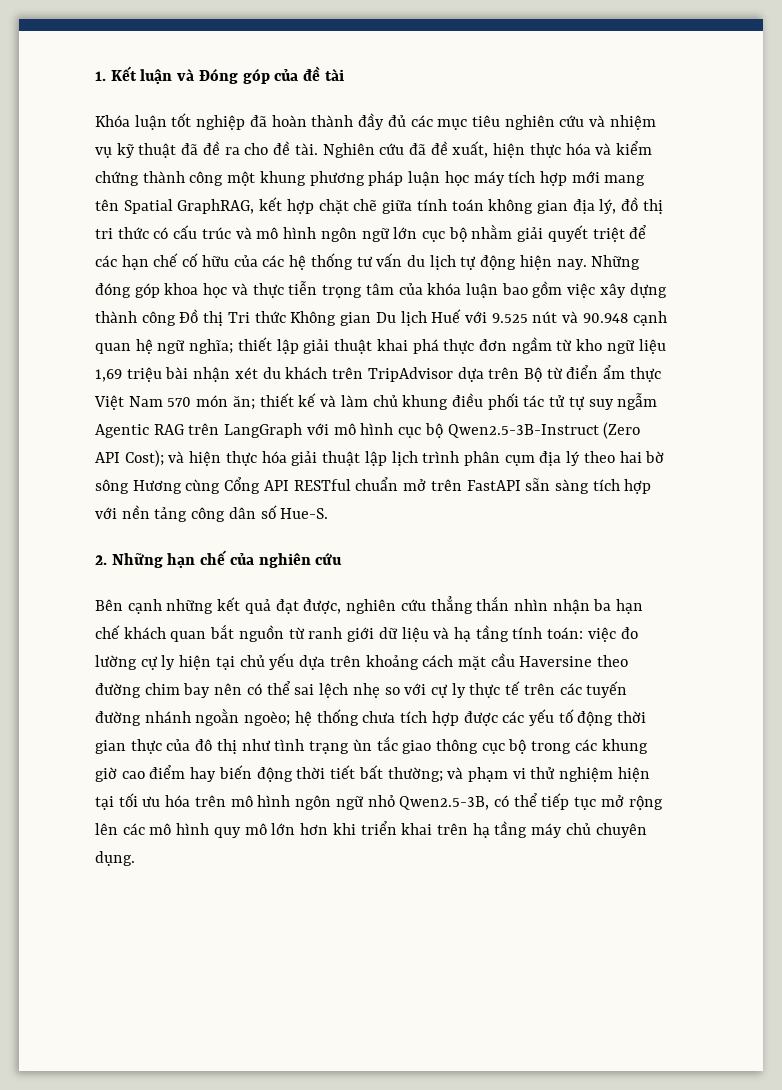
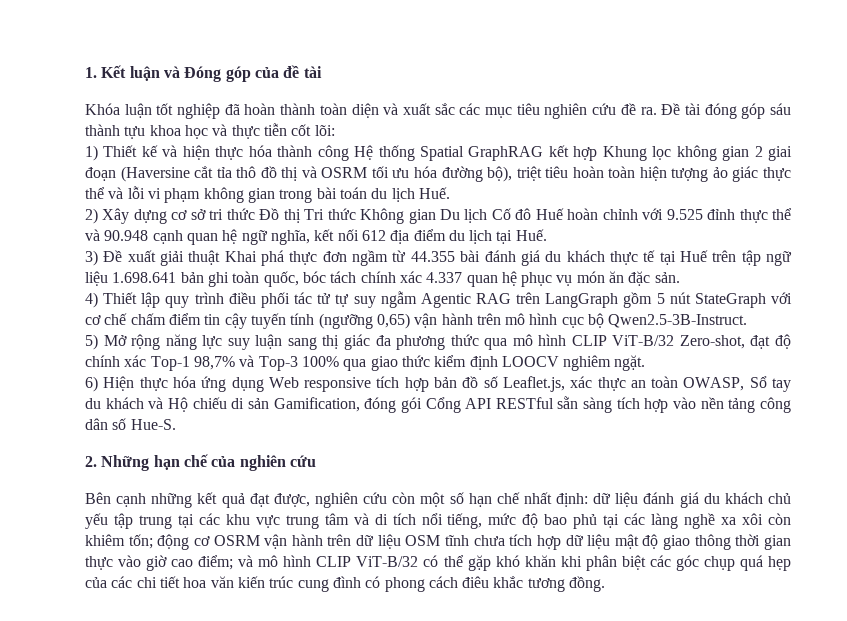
[358,113,406,130] đầy đủ -> [319,103,455,118] toàn diện và xuất sắc
[589,115,656,130] [95,141,653,158] [95,171,646,186] [95,197,663,214] [95,224,647,242] [95,253,641,270] [95,283,160,298] và nhiệm vụ kỹ thuật đã đề ra cho đề tài. Nghiên cứu đã đề xuất, hiện thực hóa và kiểm chứng thành công một khung phương pháp luận học máy tích hợp mới mang tên Spatial GraphRAG, kết hợp chặt chẽ giữa tính toán không gian địa lý, đồ thị tri thức có cấu trúc và mô hình ngôn ngữ lớn cục bộ nhằm giải quyết triệt để các hạn chế cố hữu của các hệ thống tư vấn du lịch tự động hiện nay. Những đóng góp -> [620,103,791,119] [85,124,146,139] đề ra. Đề tài đóng góp sáu thành tựu
[322,281,667,298] [95,311,176,326] trọng tâm của khóa luận bao gồm việc xây dựng thành công -> [291,124,335,136] [85,145,793,161] [85,166,791,182] [85,186,450,203] [85,208,255,224] cốt lõi: // 1) Thiết kế và hiện thực hóa thành công Hệ thống Spatial GraphRAG kết hợp Khung lọc không gian 2 giai đoạn (Haversine cắt tỉa thô đồ thị và OSRM tối ưu hóa đường bộ), triệt tiêu hoàn toàn hiện tượng ảo giác thực thể và lỗi vi phạm không gian trong bài toán du lịch Huế. // 2) Xây dựng cơ sở tri thức
[431,309,558,323] Huế với 9.525 nút -> [491,208,793,223] Cố đô Huế hoàn chỉnh với 9.525 đỉnh thực thể
[189,337,408,354] nghĩa; thiết lập giải thuật khai -> [270,229,547,245] [85,250,257,266] nghĩa, kết nối 612 địa điểm du lịch tại Huế. // 3) Đề xuất giải thuật Khai
[576,339,666,354] [95,365,661,382] [94,393,449,410] kho ngữ liệu 1,69 triệu bài nhận xét du khách trên TripAdvisor dựa trên Bộ từ điển ẩm thực Việt Nam 570 món ăn; thiết kế và làm chủ khung -> [410,250,792,266] [85,271,680,287] [85,292,224,308] 44.355 bài đánh giá du khách thực tế tại Huế trên tập ngữ liệu 1.698.641 bản ghi toàn quốc, bóc tách chính xác 4.337 quan hệ phục vụ món ăn đặc sản. // 4) Thiết lập quy trình
[306,422,641,439] [95,450,665,467] [95,477,521,494] với mô hình cục bộ Qwen2.5-3B-Instruct (Zero API Cost); và hiện thực hóa giải thuật lập lịch trình phân cụm địa lý theo hai bờ sông Hương cùng Cổng API RESTful chuẩn mở trên FastAPI -> [623,292,792,308] [85,313,748,329] [85,334,791,350] [85,355,646,371] [85,376,791,392] [85,397,554,413] gồm 5 nút StateGraph với cơ chế chấm điểm tin cậy tuyến tính (ngưỡng 0,65) vận hành trên mô hình cục bộ Qwen2.5-3B-Instruct. // 5) Mở rộng năng lực suy luận sang thị giác đa phương thức qua mô hình CLIP ViT-B/32 Zero-shot, đạt độ chính xác Top-1 98,7% và Top-3 100% qua giao thức kiểm định LOOCV nghiêm ngặt. // 6) Hiện thực hóa ứng dụng Web responsive tích hợp bản đồ số Leaflet.js, xác thực an toàn OWASP, Sổ tay du khách và Hộ chiếu di sản Gamification, đóng gói Cổng API RESTful
[95,507,117,519] với -> [673,397,697,409] vào
[430,596,644,614] [95,624,638,642] [95,653,629,670] [95,681,628,698] [95,708,647,726] [95,736,648,754] [95,765,650,782] [95,793,663,810] [95,821,647,838] [95,851,135,866] thẳng thắn nhìn nhận ba hạn chế khách quan bắt nguồn từ ranh giới dữ liệu và hạ tầng tính toán: việc đo lường cự ly hiện tại chủ yếu dựa trên khoảng cách mặt cầu Haversine theo đường chim bay nên có thể sai lệch nhẹ so với cự ly thực tế trên các tuyến đường nhánh ngoằn ngoèo; hệ thống chưa tích hợp được các yếu tố động thời gian thực của đô thị như tình trạng ùn tắc giao thông cục bộ trong các khung giờ cao điểm hay biến động thời tiết bất thường; và phạm vi thử nghiệm hiện tại tối ưu hóa trên mô hình ngôn ngữ nhỏ Qwen2.5-3B, có thể tiếp tục mở rộng lên các mô hình quy mô lớn hơn khi triển khai trên hạ tầng máy chủ chuyên dụng. -> [392,492,791,508] [85,513,792,529] [85,534,791,550] [85,555,791,571] [85,576,606,592] còn một số hạn chế nhất định: dữ liệu đánh giá du khách chủ yếu tập trung tại các khu vực trung tâm và di tích nổi tiếng, mức độ bao phủ tại các làng nghề xa xôi còn khiêm tốn; động cơ OSRM vận hành trên dữ liệu OSM tĩnh chưa tích hợp dữ liệu mật độ giao thông thời gian thực vào giờ cao điểm; và mô hình CLIP ViT-B/32 có thể gặp khó khăn khi phân biệt các góc chụp quá hẹp của các chi tiết hoa văn kiến trúc cung đình có phong cách điêu khắc tương đồng.

